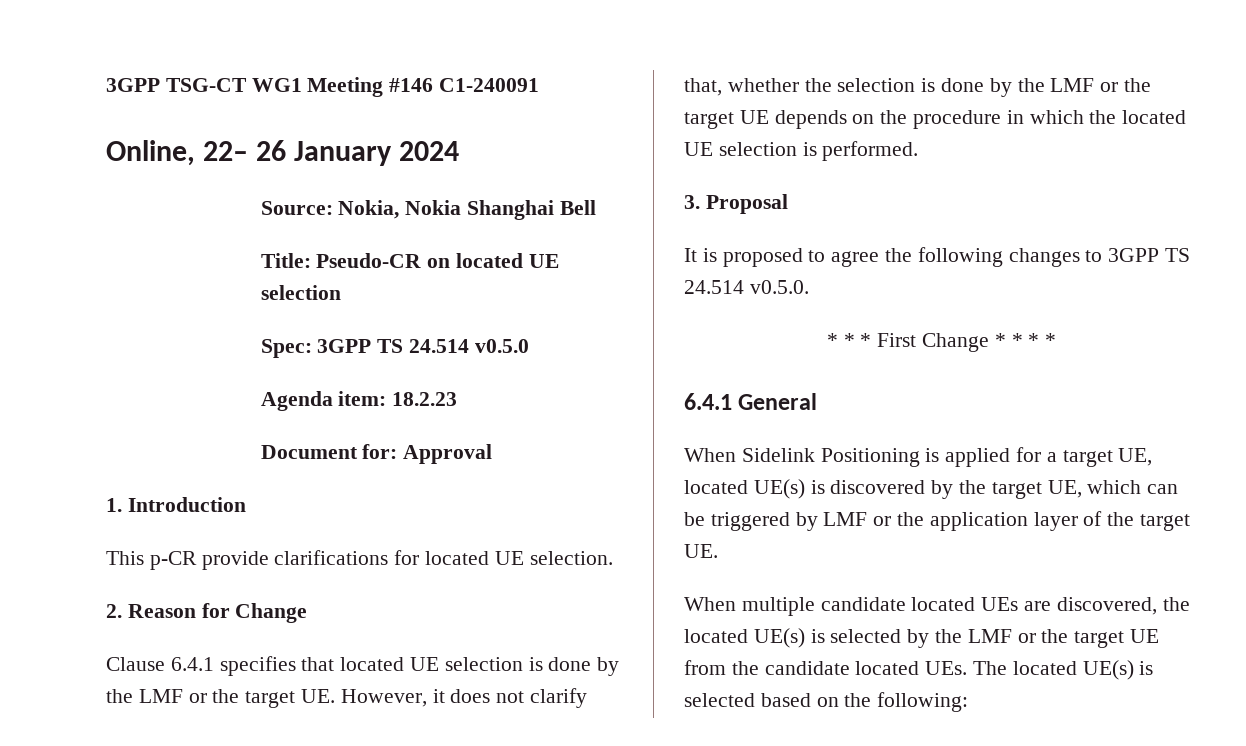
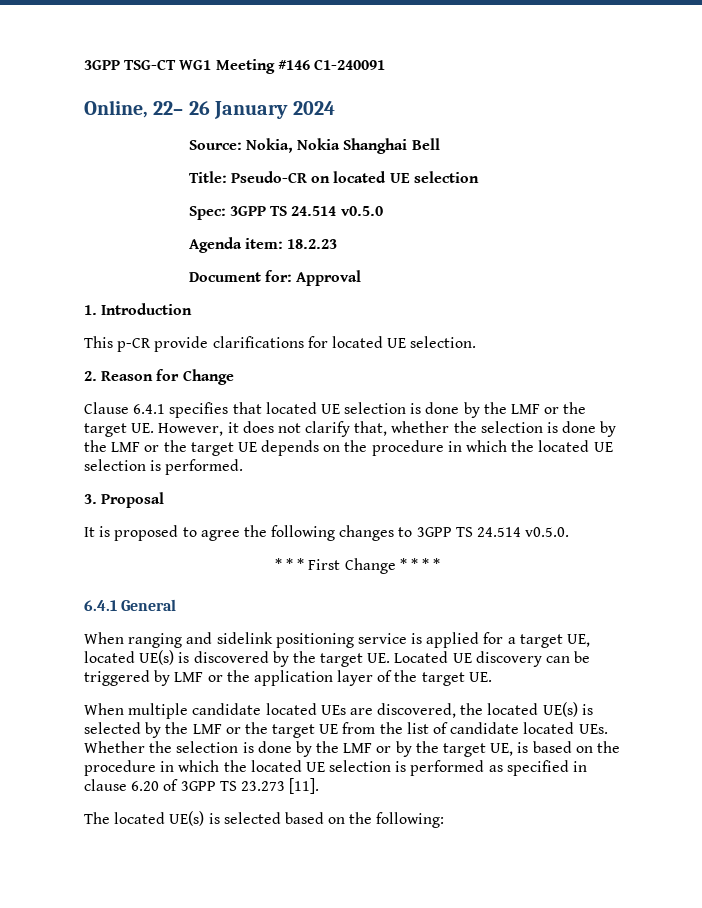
[741,448,920,467] Sidelink Positioning -> [128,632,407,648] ranging and sidelink positioning service
[1047,480,1142,498] UE, which -> [367,651,542,667] UE. Located UE discovery
(759, 668) none -> [406,722,449,734] list of
(968, 668) none -> [84,741,620,757] [84,760,588,776] [84,778,320,794] Whether the selection is done by the LMF or by the target UE, is based on the procedure in which the located UE selection is performed as specified in clause 6.20 of 3GPP TS 23.273 [11]. //

